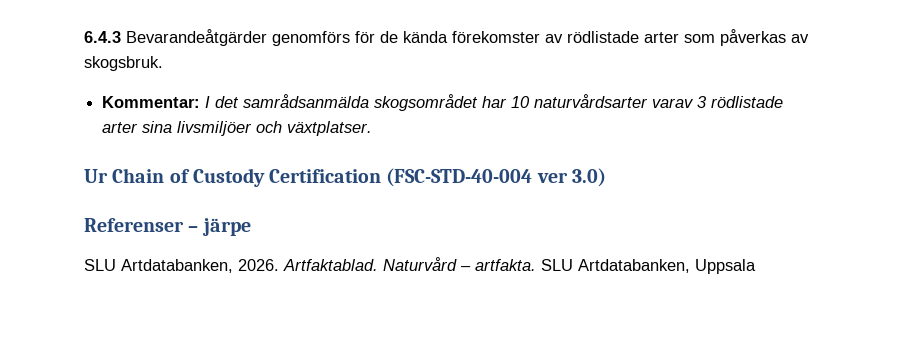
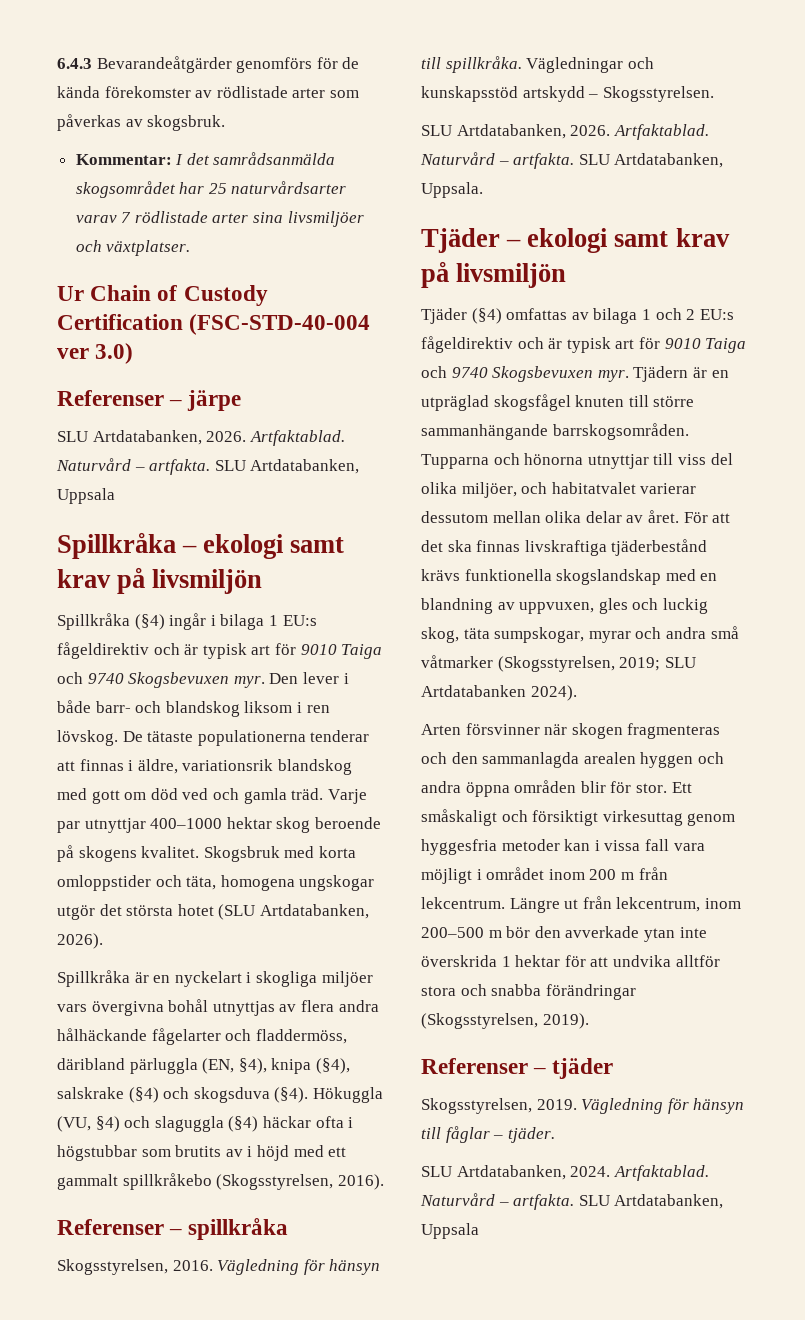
[511,96,531,108] 10 -> [208,183,227,194] 25
[697,96,708,108] 3 -> [121,212,132,223] 7
(756, 266) none -> [57,532,345,559] [57,567,263,594] [57,613,317,630] [57,642,383,659] [57,672,349,688] [57,700,330,717] [57,730,370,746] [57,759,352,775] [57,788,367,804] [57,817,381,833] [57,845,356,862] [57,875,375,891] [57,904,369,920] [57,933,103,949] [57,970,373,987] [57,999,379,1016] [57,1028,347,1045] [57,1058,350,1074] [57,1087,383,1103] [57,1116,354,1132] [57,1145,347,1161] [57,1173,384,1190] [57,1218,289,1240] [57,1259,381,1275] [421,56,654,73] [421,86,714,102] [421,124,709,140] [420,152,724,169] [421,182,483,198] [421,228,730,253] [421,261,567,288] [421,308,734,324] [421,336,747,353] [421,366,729,382] [421,394,695,411] [421,423,689,440] [421,453,733,469] [421,482,697,498] [421,510,731,523] [421,539,708,556] [421,569,718,585] [421,598,708,614] [421,626,739,643] [421,655,696,672] [421,685,577,701] [421,723,721,739] [421,752,724,768] [421,780,692,797] [421,809,736,826] [421,839,705,855] [421,867,668,884] [421,896,741,913] [421,926,707,942] [421,955,720,967] [421,984,636,1000] [421,1013,589,1029] [421,1058,614,1079] [421,1098,745,1114] [421,1126,555,1143] [421,1165,709,1181] [420,1193,724,1210] [421,1223,479,1239] // Spillkråka – ekologi samt krav på livsmiljön // Spillkråka (§4) ingår i bilaga 1 EU:s fågeldirektiv och är typisk art för 9010 Taiga och 9740 Skogsbevuxen myr. Den lever i både barr- och blandskog liksom i ren lövskog. De tätaste populationerna tenderar att finnas i äldre, variationsrik blandskog med gott om död ved och gamla träd. Varje par utnyttjar 400–1000 hektar skog beroende på skogens kvalitet. Skogsbruk med korta omloppstider och täta, homogena ungskogar utgör det största hotet (SLU Artdatabanken, 2026). // Spillkråka är en nyckelart i skogliga miljöer vars övergivna bohål utnyttjas av flera andra hålhäckande fågelarter och fladdermöss, däribland pärluggla (EN, §4), knipa (§4), salskrake (§4) och skogsduva (§4). Hökuggla (VU, §4) och slaguggla (§4) häckar ofta i högstubbar som brutits av i höjd med ett gammalt spillkråkebo (Skogsstyrelsen, 2016). // Referenser – spillkråka // Skogsstyrelsen, 2016. Vägledning för hänsyn till spillkråka. Vägledningar och kunskapsstöd artskydd – Skogsstyrelsen. // SLU Artdatabanken, 2026. Artfaktablad. Naturvård – artfakta. SLU Artdatabanken, Uppsala. // Tjäder – ekologi samt krav på livsmiljön // Tjäder (§4) omfattas av bilaga 1 och 2 EU:s fågeldirektiv och är typisk art för 9010 Taiga och 9740 Skogsbevuxen myr. Tjädern är en utpräglad skogsfågel knuten till större sammanhängande barrskogsområden. Tupparna och hönorna utnyttjar till viss del olika miljöer, och habitatvalet varierar dessutom mellan olika delar av året. För att det ska finnas livskraftiga tjäderbestånd krävs funktionella skogslandskap med en blandning av uppvuxen, gles och luckig skog, täta sumpskogar, myrar och andra små våtmarker (Skogsstyrelsen, 2019; SLU Artdatabanken 2024). // Arten försvinner när skogen fragmenteras och den sammanlagda arealen hyggen och andra öppna områden blir för stor. Ett småskaligt och försiktigt virkesuttag genom hyggesfria metoder kan i vissa fall vara möjligt i området inom 200 m från lekcentrum. Längre ut från lekcentrum, inom 200–500 m bör den avverkade ytan inte överskrida 1 hektar för att undvika alltför stora och snabba förändringar (Skogsstyrelsen, 2019). // Referenser – tjäder // Skogsstyrelsen, 2019. Vägledning för hänsyn till fåglar – tjäder. // SLU Artdatabanken, 2024. Artfaktablad. Naturvård – artfakta. SLU Artdatabanken, Uppsala

